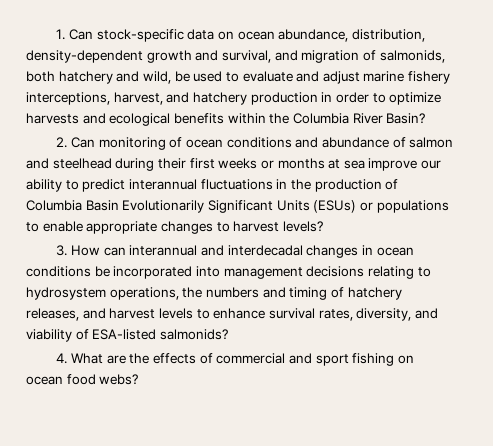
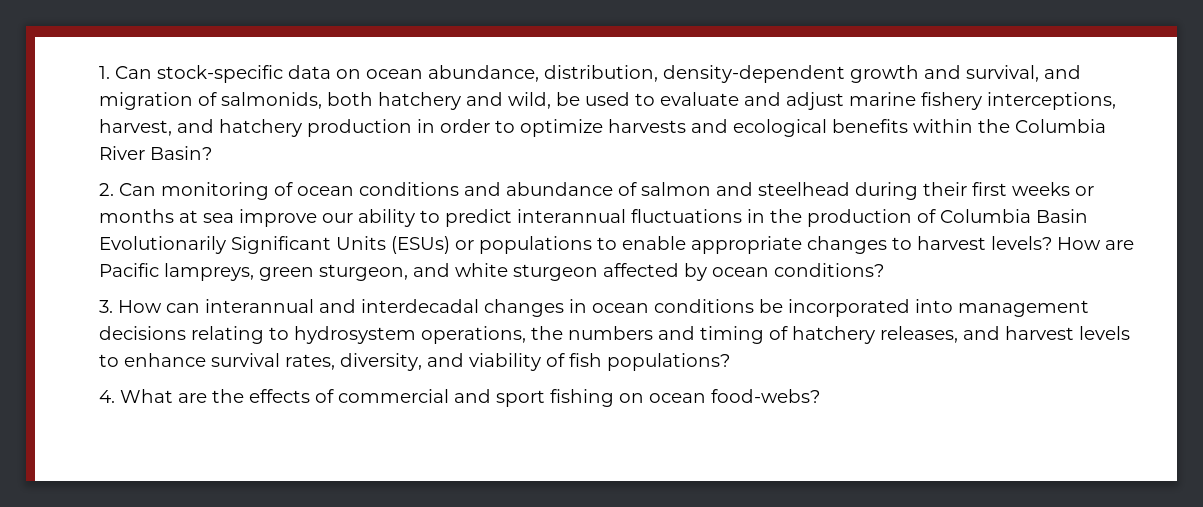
(323, 226) none -> [1057,237,1134,250] [99,263,884,281] How are Pacific lampreys, green sturgeon, and white sturgeon affected by ocean conditions?
[92,329,228,340] ESA-listed salmonids? -> [569,353,730,371] fish populations?
[66,374,139,385] food webs? -> [711,389,820,403] food-webs?

